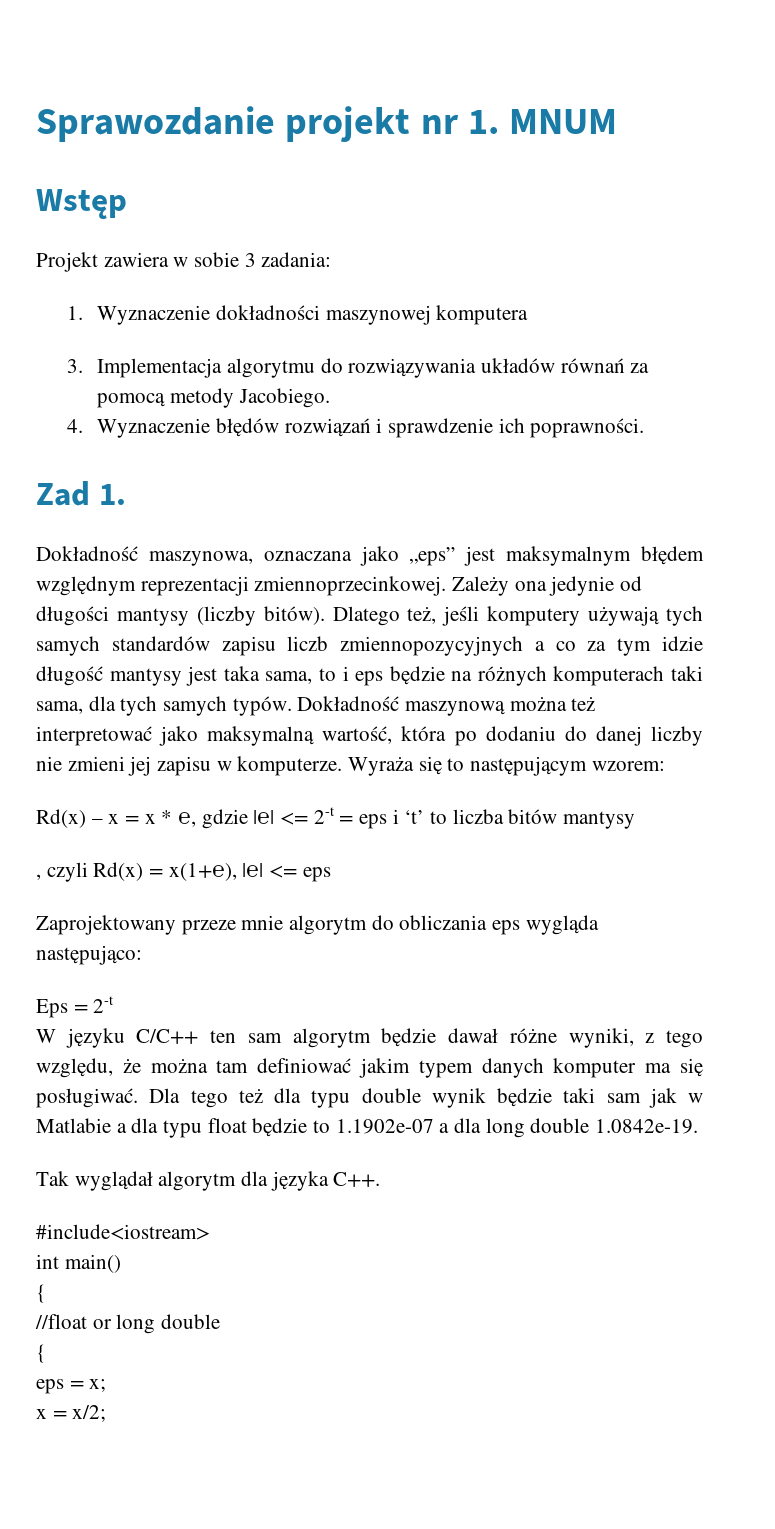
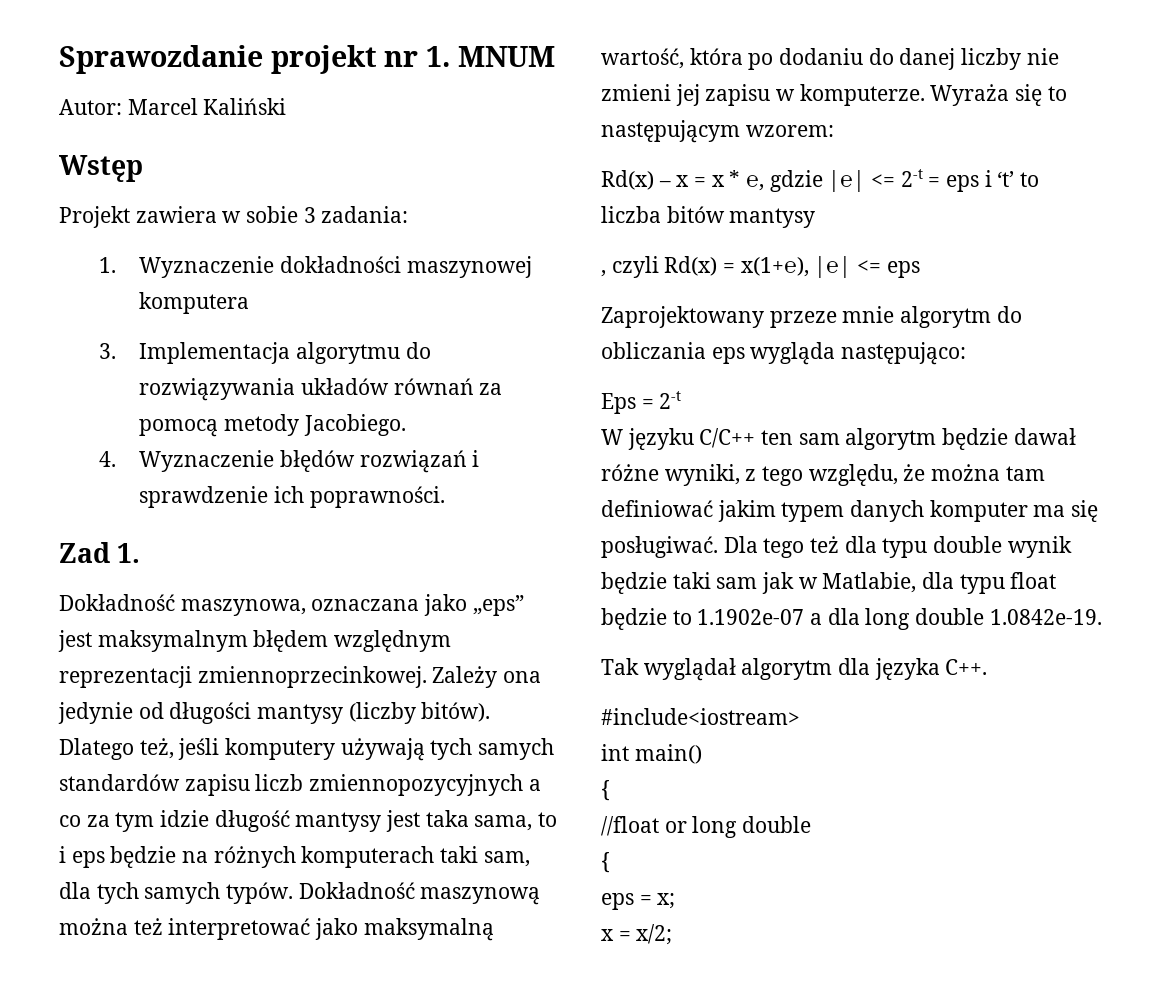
(618, 121) none -> [59,98,287,115] // Autor: Marcel Kaliński
[36,701,83,714] sama, -> [483,851,530,867] sam,
[36,1118,127,1133] Matlabie a -> [822,572,917,593] Matlabie,

